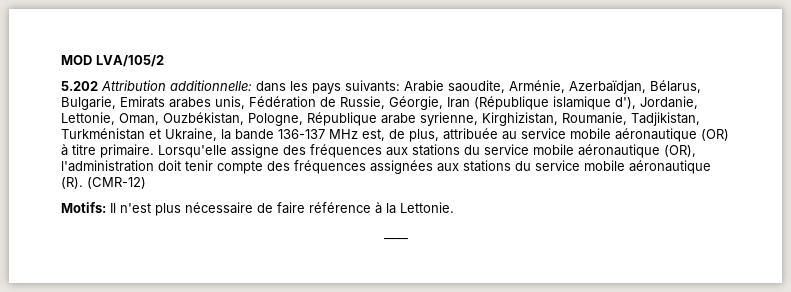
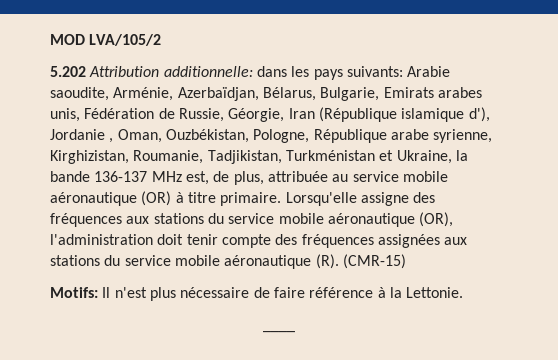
[640,96,698,109] [61,112,115,125] Jordanie, Lettonie, -> [50,129,114,143] Jordanie ,
[87,177,146,189] (CMR-12) -> [342,254,406,269] (CMR-15)

